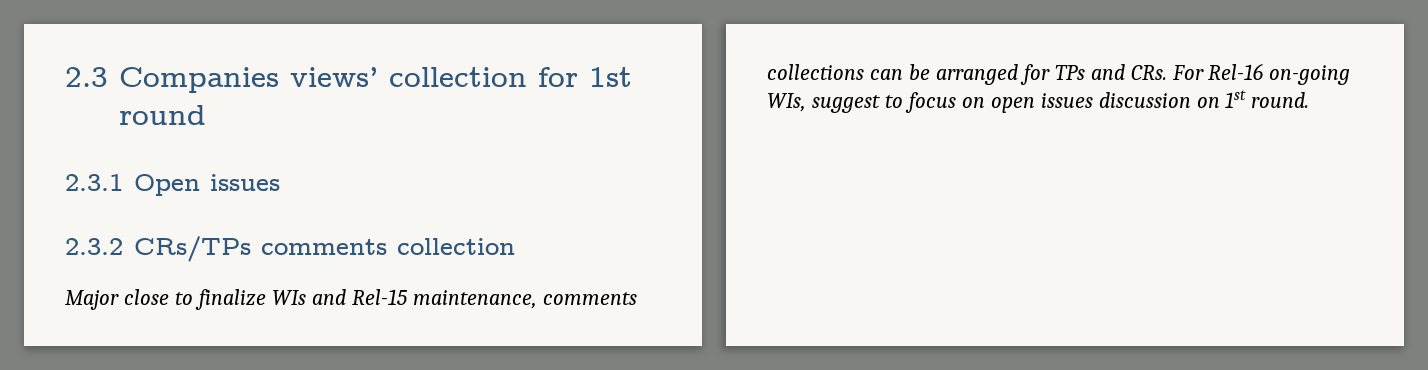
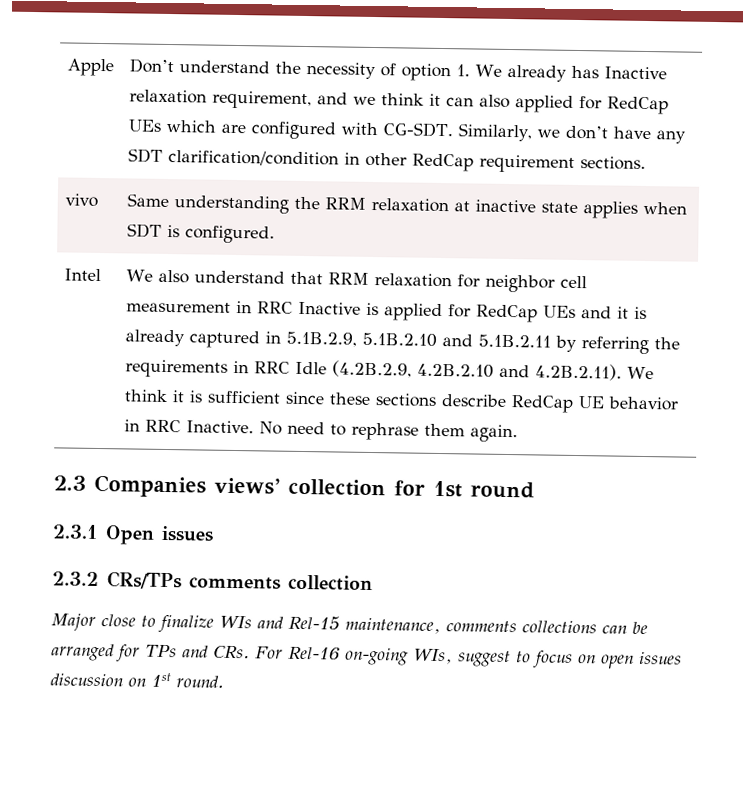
(65, 77) none -> [66,58,114,77] [128,58,667,82] [128,89,669,115] [127,119,686,144] [127,148,646,173] [64,193,98,207] [126,193,687,219] [126,223,275,244] [63,268,101,282] [125,269,587,293] [125,300,647,323] [124,329,680,355] [124,359,654,381] [123,389,679,413] [123,419,518,443] Apple | Don’t understand the necessity of option 1. We already has Inactive relaxation requirement, and we think it can also applied for RedCap UEs which are configured with CG-SDT. Similarly, we don’t have any SDT clarification/condition in other RedCap requirement sections. // vivo | Same understanding the RRM relaxation at inactive state applies when SDT is configured. // Intel | We also understand that RRM relaxation for neighbor cell measurement in RRC Inactive is applied for RedCap UEs and it is already captured in 5.1B.2.9, 5.1B.2.10 and 5.1B.2.11 by referring the requirements in RRC Idle (4.2B.2.9, 4.2B.2.10 and 4.2B.2.11). We think it is sufficient since these sections describe RedCap UE behavior in RRC Inactive. No need to rephrase them again. //

